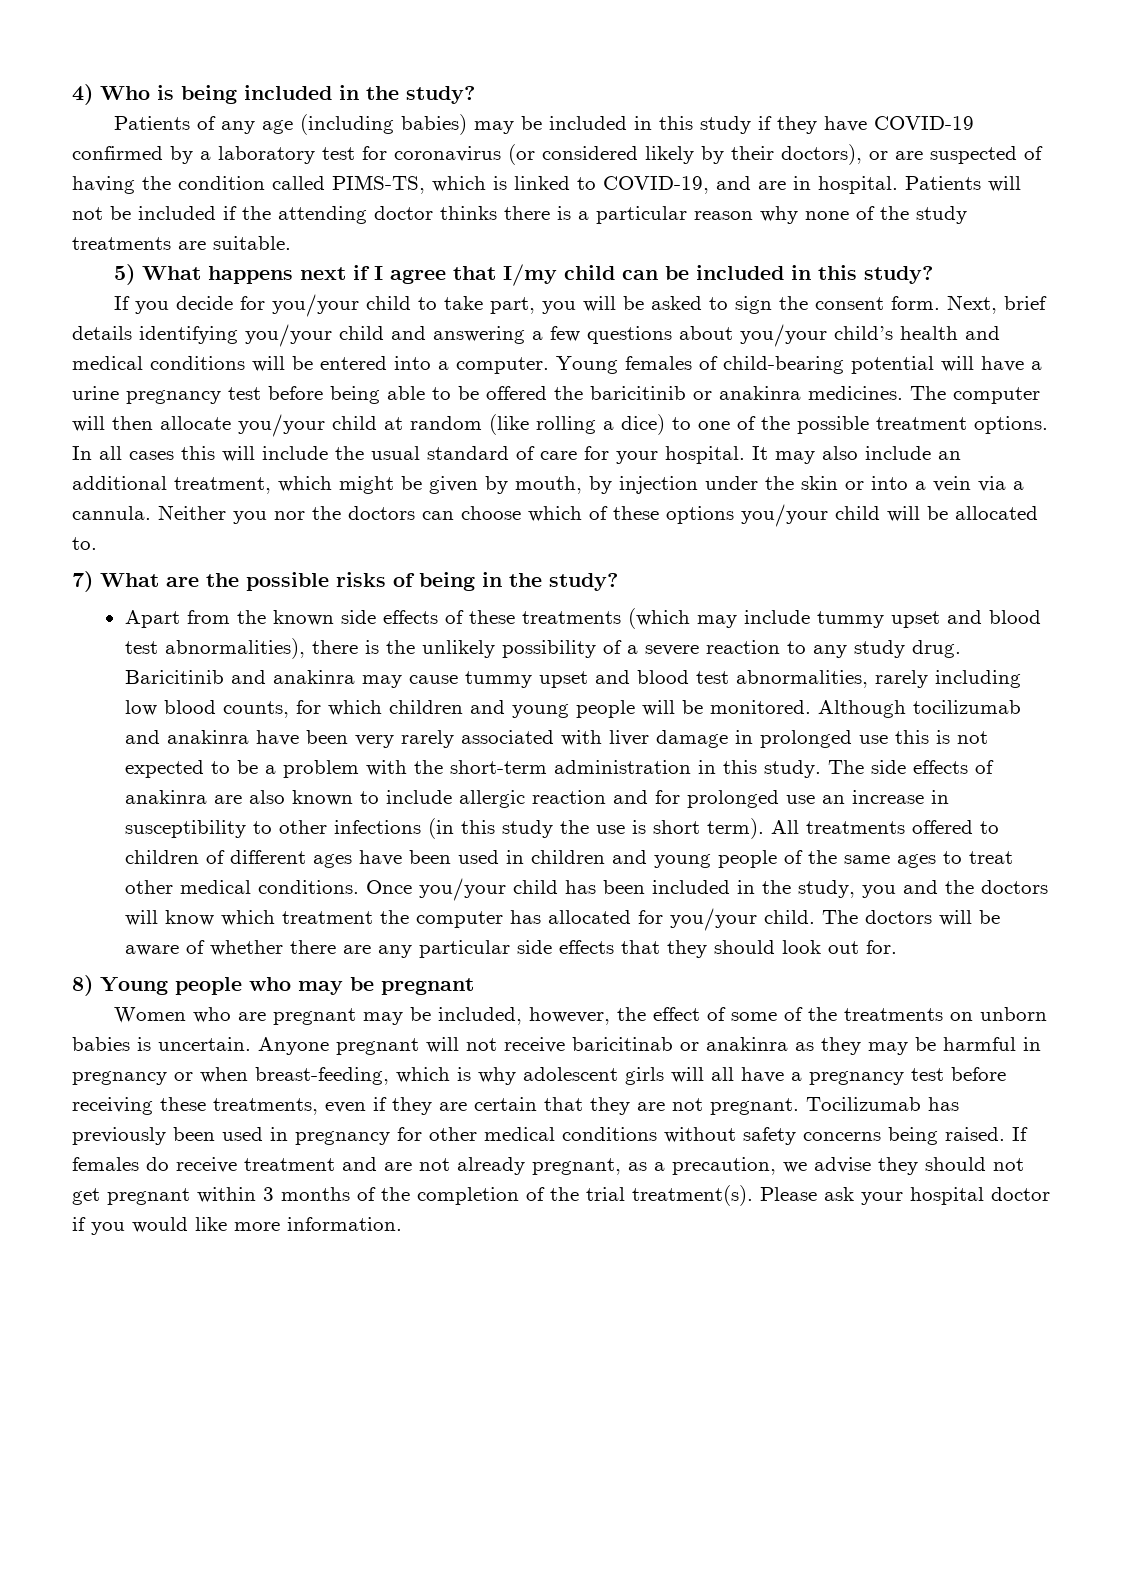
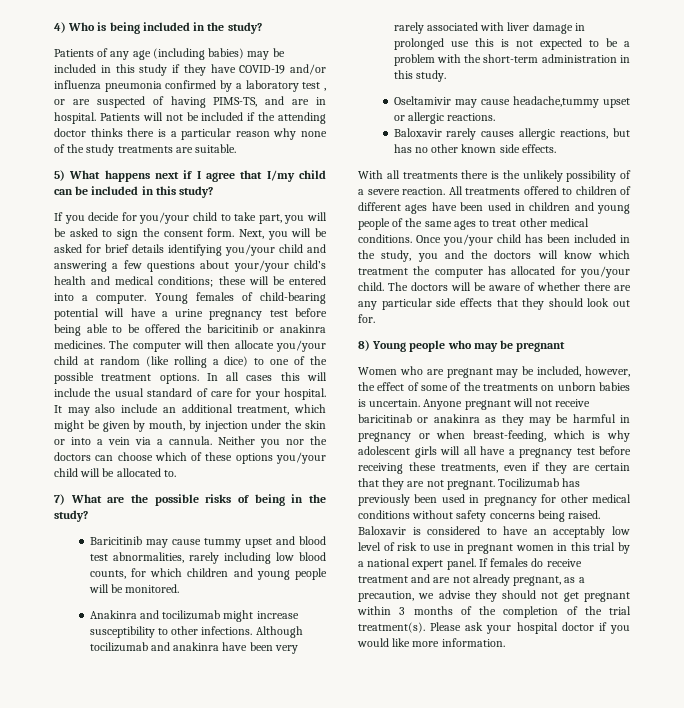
(974, 123) none -> [290,64,326,75] [54,80,162,92] and/or influenza pneumonia
[362,144,862,165] for coronavirus (or considered likely by their doctors), -> [324,88,327,91] ,
[142,175,709,194] the condition called PIMS-TS, which is linked to COVID-19, -> [213,97,258,107] PIMS-TS,
(997, 304) none -> [267,228,327,240] [54,244,101,253] you will be asked for
[740,324,827,347] you/your -> [233,260,289,272] your/your
[150,356,245,370] conditions -> [158,276,246,287] conditions; these
[124,608,1041,629] [124,638,961,659] [124,670,355,684] Apart from the known side effects of these treatments (which may include tummy upset and blood test abnormalities), there is the unlikely possibility of a severe reaction to any study drug. Baricitinib and anakinra -> [89,536,142,545] Baricitinib
(811, 707) none -> [89,610,299,622] [89,626,253,638] // Anakinra and tocilizumab might increase susceptibility to other infections.
[827,760,994,774] [124,790,949,808] [124,818,764,839] The side effects of anakinra are also known to include allergic reaction and for prolonged use an increase in susceptibility to other infections (in this study the use is short term). -> [393,96,630,108] [393,112,496,124] [393,128,630,140] [393,144,556,153] [358,170,631,182] [358,187,445,195] // Oseltamivir may cause headache,tummy upset or allergic reactions. // Baloxavir rarely causes allergic reactions, but has no other known side effects. // With all treatments there is the unlikely possibility of a severe reaction.
(1005, 1134) none -> [358,526,630,538] [358,542,630,554] [358,558,476,570] Baloxavir is considered to have an acceptably low level of risk to use in pregnant women in this trial by a national expert panel.

